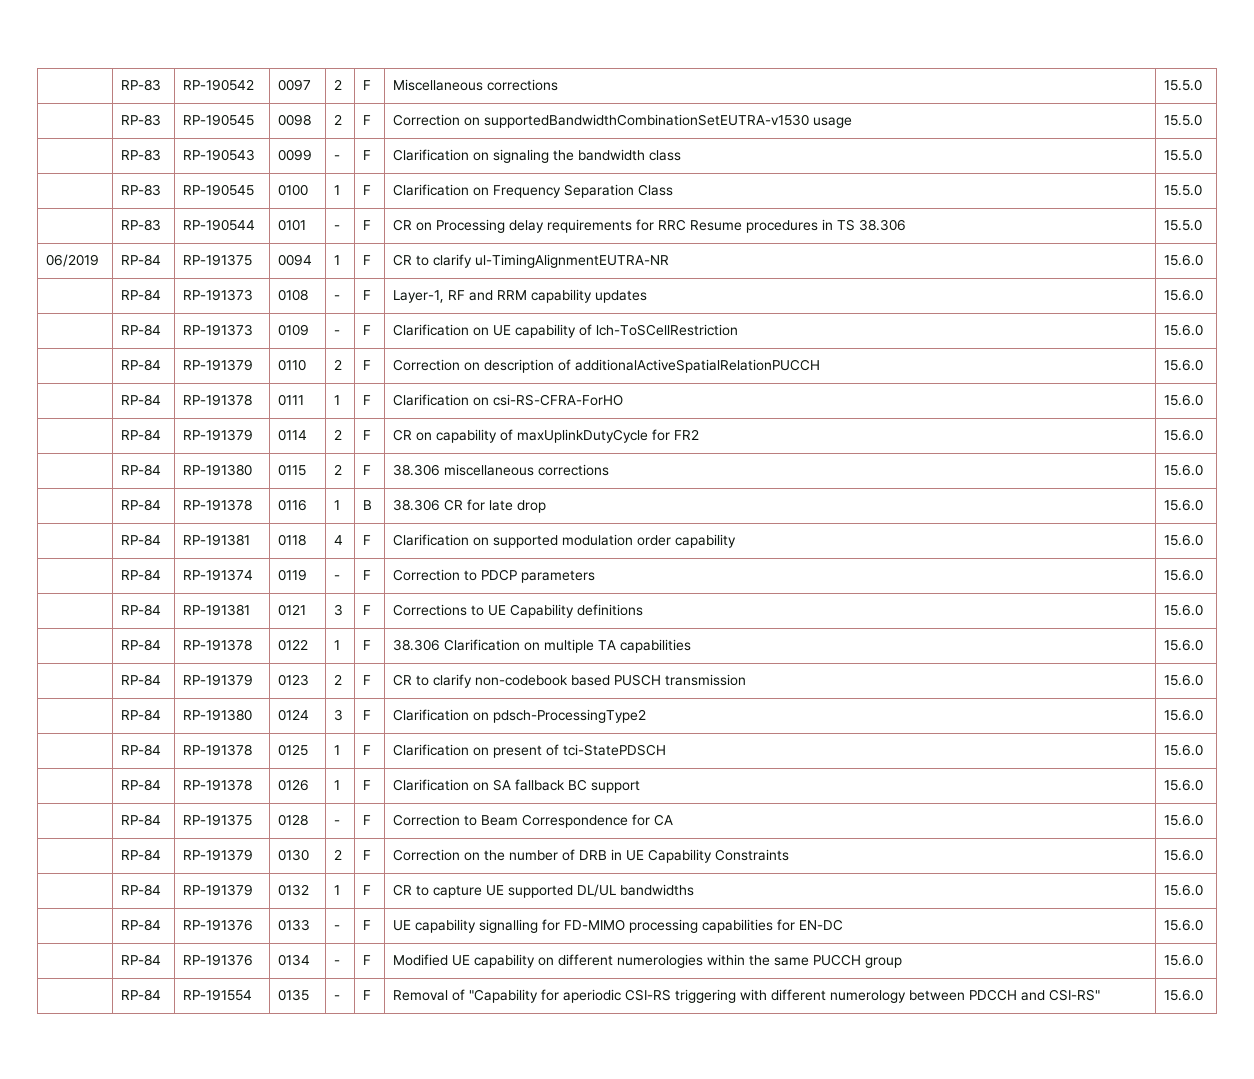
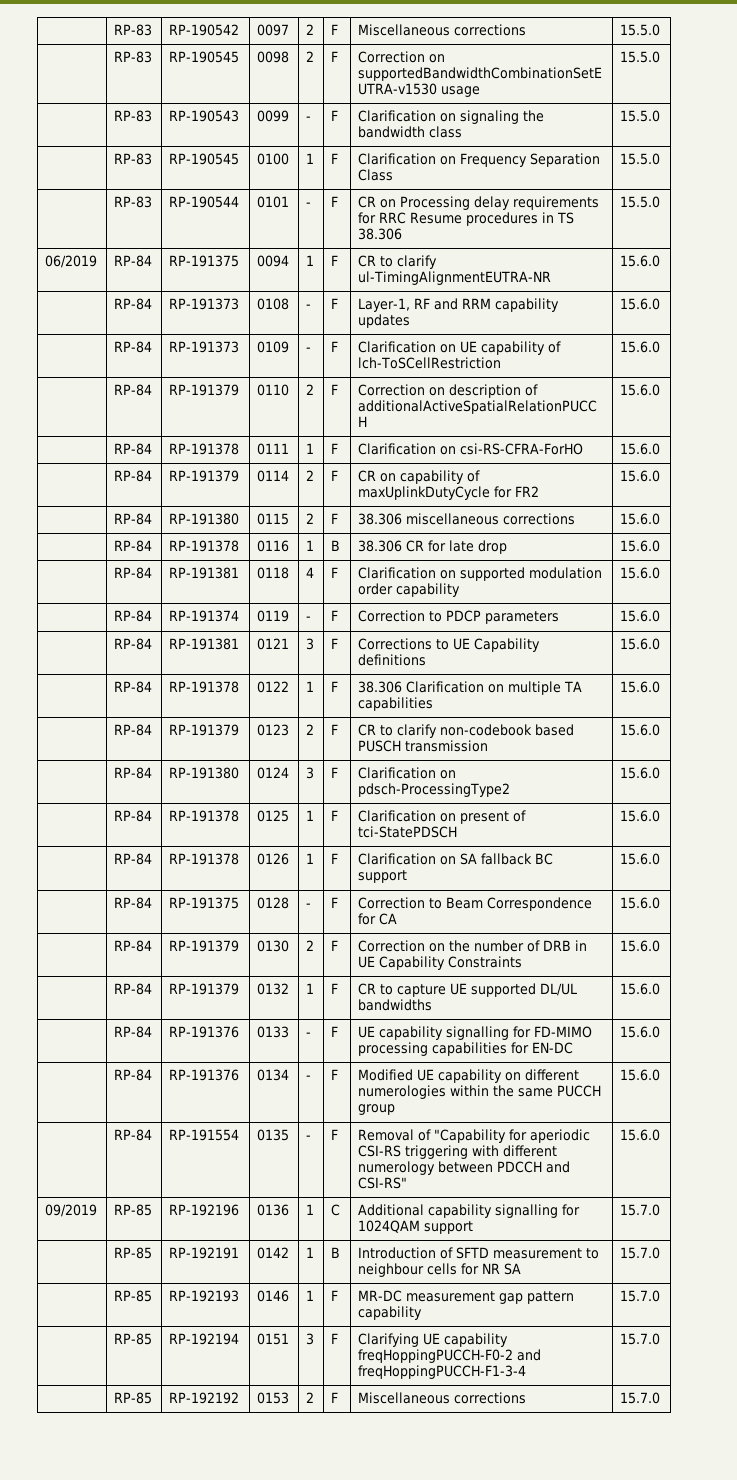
(1204, 995) none -> [45,1204,98,1217] [114,1204,153,1216] [169,1204,240,1216] [257,1204,290,1216] [306,1204,315,1215] [331,1204,341,1216] [358,1204,581,1218] [358,1220,474,1234] [620,1204,661,1216] [114,1247,153,1259] [169,1247,240,1259] [257,1247,290,1259] [306,1247,315,1258] [331,1247,341,1258] [358,1247,600,1259] [358,1263,522,1277] [620,1247,661,1259] [114,1290,153,1302] [169,1290,240,1302] [257,1290,290,1302] [306,1290,315,1301] [331,1290,339,1301] [358,1290,575,1304] [358,1306,423,1320] [620,1290,661,1302] [114,1333,153,1345] [169,1333,240,1345] [257,1333,290,1345] [306,1333,315,1345] [331,1333,339,1344] [358,1333,509,1347] [358,1349,542,1363] [358,1365,527,1379] [620,1333,661,1345] [114,1392,153,1404] [169,1392,240,1404] [257,1392,290,1404] [306,1392,315,1403] [331,1392,339,1403] [358,1392,527,1404] [620,1392,661,1404] // 09/2019 | RP-85 | RP-192196 | 0136 | 1 | C | Additional capability signalling for 1024QAM support | 15.7.0 // | RP-85 | RP-192191 | 0142 | 1 | B | Introduction of SFTD measurement to neighbour cells for NR SA | 15.7.0 // | RP-85 | RP-192193 | 0146 | 1 | F | MR-DC measurement gap pattern capability | 15.7.0 // | RP-85 | RP-192194 | 0151 | 3 | F | Clarifying UE capability freqHoppingPUCCH-F0-2 and freqHoppingPUCCH-F1-3-4 | 15.7.0 // | RP-85 | RP-192192 | 0153 | 2 | F | Miscellaneous corrections | 15.7.0

